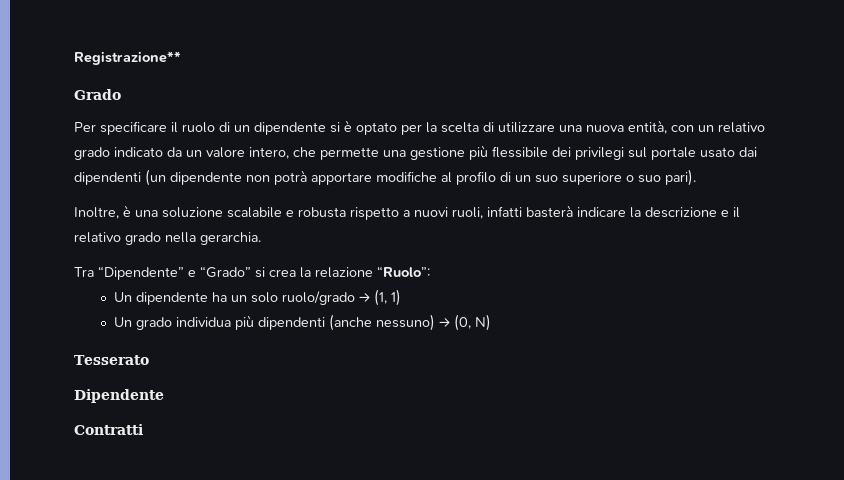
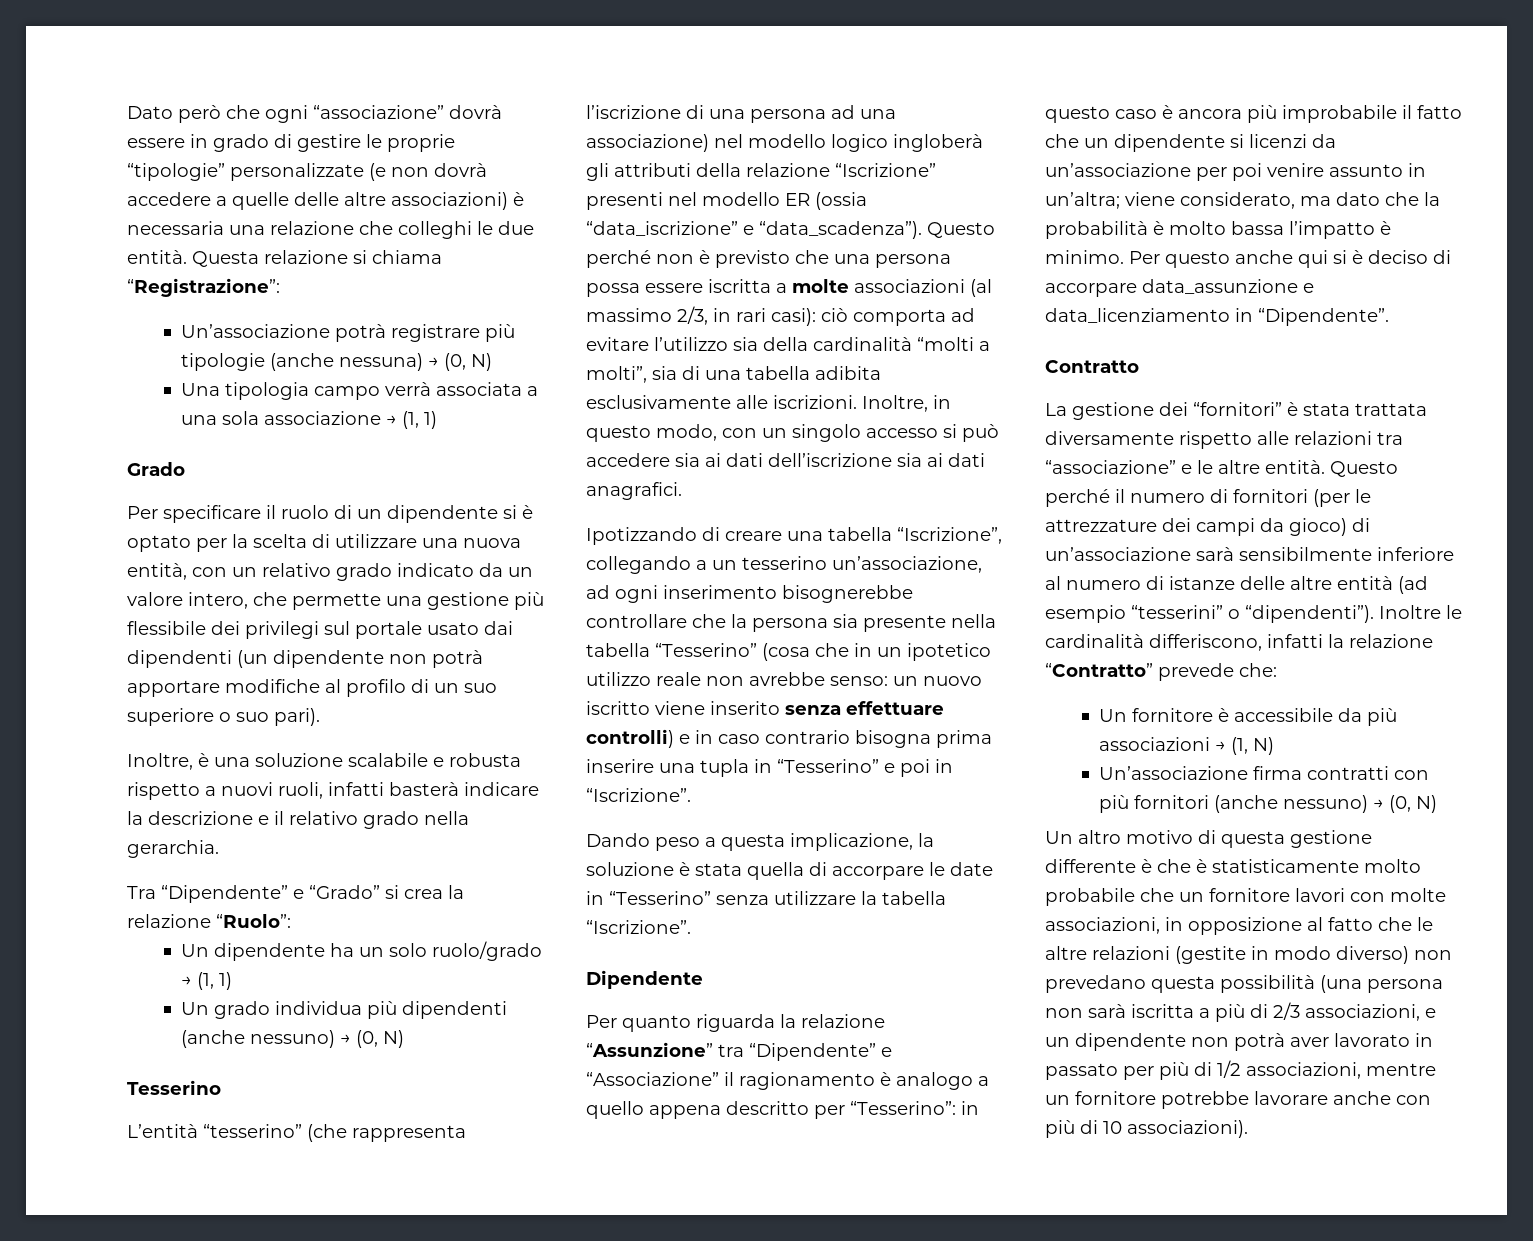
[74,51,181,65] Registrazione** -> [127,105,502,123] [127,134,455,152] [127,163,487,181] [127,192,524,210] [127,221,534,239] [127,250,442,267] [127,278,280,297] [181,324,516,342] [181,353,493,371] [181,382,539,400] [181,411,438,429] Dato però che ogni “associazione” dovrà essere in grado di gestire le proprie “tipologie” personalizzate (e non dovrà accedere a quelle delle altre associazioni) è necessaria una relazione che colleghi le due entità. Questa relazione si chiama “Registrazione”: // Un’associazione potrà registrare più tipologie (anche nessuna) → (0, N) // Una tipologia campo verrà associata a una sola associazione → (1, 1)
[74,355,149,365] [74,389,164,403] [74,424,143,435] Tesserato // Dipendente // Contratti -> [127,1080,221,1095] [127,1124,466,1142] [586,105,896,123] [586,134,983,152] [586,163,936,181] [586,192,867,210] [586,221,995,239] [586,250,951,268] [586,279,992,297] [586,306,975,326] [586,337,990,351] [586,366,881,383] [586,395,951,412] [586,424,999,442] [586,453,985,467] [586,482,682,500] [586,527,1002,545] [586,556,982,574] [586,585,913,603] [586,614,996,632] [586,643,991,661] [586,672,982,686] [586,701,944,715] [586,729,992,748] [586,759,953,777] [586,788,691,802] [586,833,934,851] [586,862,993,880] [586,891,946,905] [586,920,691,934] [586,970,703,989] [586,1014,885,1032] [586,1042,892,1061] [586,1072,989,1090] [586,1101,979,1119] [1045,105,1462,123] [1045,134,1336,152] [1045,163,1426,181] [1045,192,1440,209] [1045,221,1391,239] [1045,250,1451,268] [1045,279,1314,297] [1045,308,1389,326] [1045,360,1139,373] [1045,402,1427,420] [1045,431,1403,449] [1045,460,1398,477] [1045,489,1371,507] [1045,518,1370,536] [1045,547,1454,561] [1045,576,1428,594] [1045,605,1462,623] [1045,634,1433,651] [1045,663,1277,681] [1099,708,1398,726] [1099,737,1275,755] [1099,766,1430,780] [1099,795,1438,813] [1045,830,1372,848] [1045,859,1421,873] [1045,888,1446,906] [1045,917,1433,935] [1045,946,1452,964] [1045,975,1443,993] [1045,1002,1436,1022] [1045,1033,1433,1051] [1045,1060,1436,1080] [1045,1091,1431,1109] [1045,1120,1248,1138] Tesserino // L’entità “tesserino” (che rappresenta l’iscrizione di una persona ad una associazione) nel modello logico ingloberà gli attributi della relazione “Iscrizione” presenti nel modello ER (ossia “data_iscrizione” e “data_scadenza”). Questo perché non è previsto che una persona possa essere iscritta a molte associazioni (al massimo 2/3, in rari casi): ciò comporta ad evitare l’utilizzo sia della cardinalità “molti a molti”, sia di una tabella adibita esclusivamente alle iscrizioni. Inoltre, in questo modo, con un singolo accesso si può accedere sia ai dati dell’iscrizione sia ai dati anagrafici. // Ipotizzando di creare una tabella “Iscrizione”, collegando a un tesserino un’associazione, ad ogni inserimento bisognerebbe controllare che la persona sia presente nella tabella “Tesserino” (cosa che in un ipotetico utilizzo reale non avrebbe senso: un nuovo iscritto viene inserito senza effettuare controlli) e in caso contrario bisogna prima inserire una tupla in “Tesserino” e poi in “Iscrizione”. // Dando peso a questa implicazione, la soluzione è stata quella di accorpare le date in “Tesserino” senza utilizzare la tabella “Iscrizione”. // Dipendente // Per quanto riguarda la relazione “Assunzione” tra “Dipendente” e “Associazione” il ragionamento è analogo a quello appena descritto per “Tesserino”: in questo caso è ancora più improbabile il fatto che un dipendente si licenzi da un’associazione per poi venire assunto in un’altra; viene considerato, ma dato che la probabilità è molto bassa l’impatto è minimo. Per questo anche qui si è deciso di accorpare data_assunzione e data_licenziamento in “Dipendente”. // Contratto // La gestione dei “fornitori” è stata trattata diversamente rispetto alle relazioni tra “associazione” e le altre entità. Questo perché il numero di fornitori (per le attrezzature dei campi da gioco) di un’associazione sarà sensibilmente inferiore al numero di istanze delle altre entità (ad esempio “tesserini” o “dipendenti”). Inoltre le cardinalità differiscono, infatti la relazione “Contratto” prevede che: // Un fornitore è accessibile da più associazioni → (1, N) // Un’associazione firma contratti con più fornitori (anche nessuno) → (0, N) // Un altro motivo di questa gestione differente è che è statisticamente molto probabile che un fornitore lavori con molte associazioni, in opposizione al fatto che le altre relazioni (gestite in modo diverso) non prevedano questa possibilità (una persona non sarà iscritta a più di 2/3 associazioni, e un dipendente non potrà aver lavorato in passato per più di 1/2 associazioni, mentre un fornitore potrebbe lavorare anche con più di 10 associazioni).

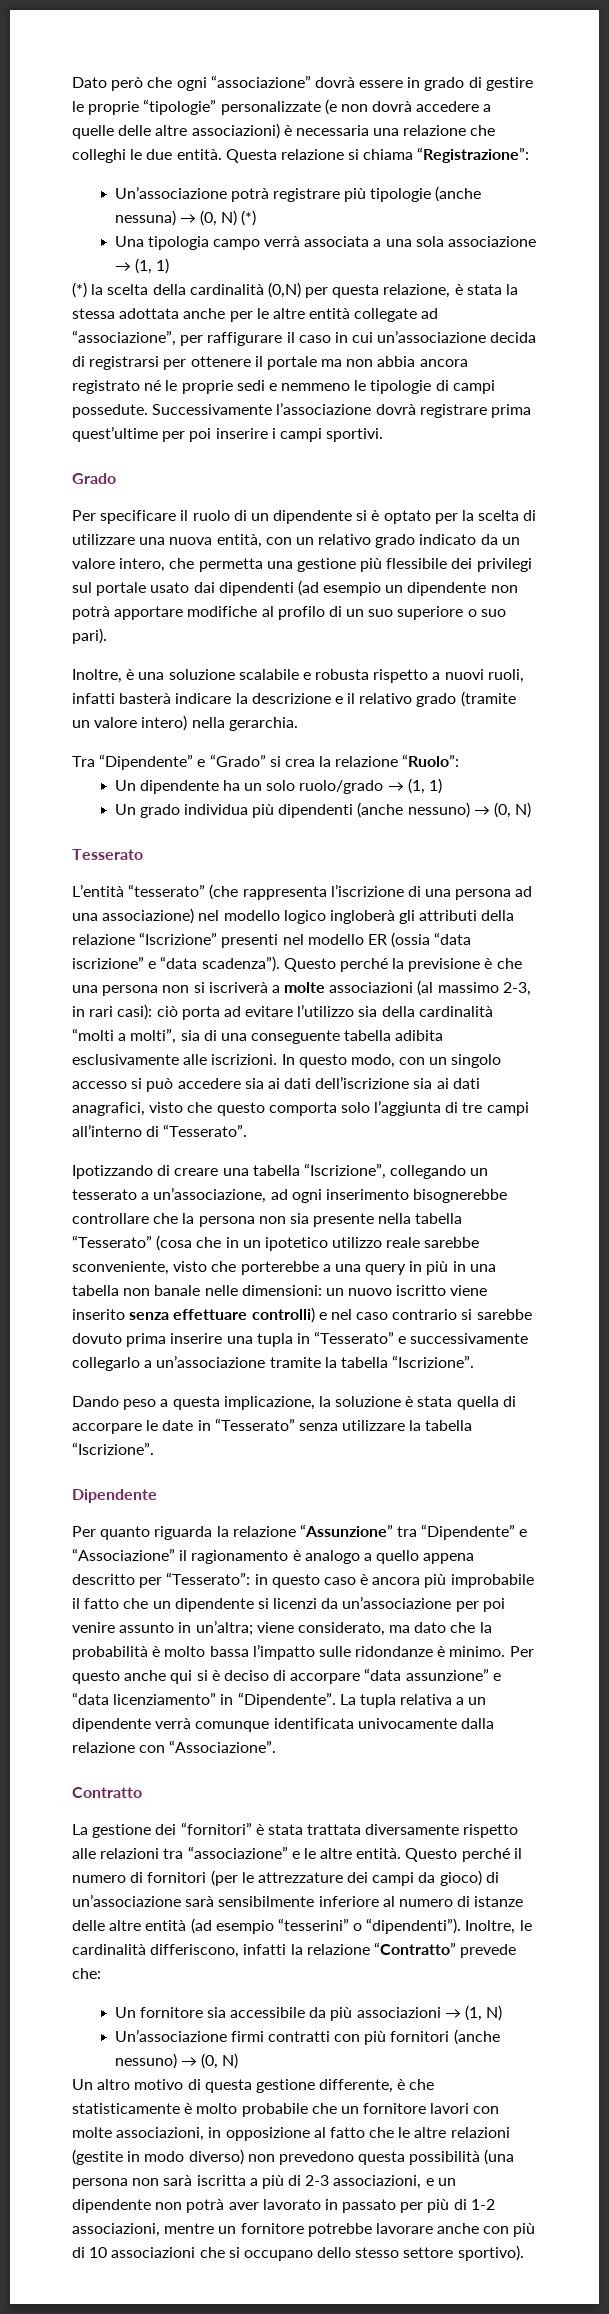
(493, 362) none -> [241,210,257,226] (*)
(438, 420) none -> [72,282,519,298] [72,308,439,322] [72,330,537,346] [72,356,468,370] [72,380,495,394] [72,402,531,418] [72,426,384,442] // (*) la scelta della cardinalità (0,N) per questa relazione, è stata la stessa adottata anche per le altre entità collegate ad “associazione”, per raffigurare il caso in cui un’associazione decida di registrarsi per ottenere il portale ma non abbia ancora registrato né le proprie sedi e nemmeno le tipologie di campi possedute. Successivamente l’associazione dovrà registrare prima quest’ultime per poi inserire i campi sportivi.
[292,593,381,610] permette -> [198,558,263,572] permetta
[237,650,268,668] (un -> [297,580,404,596] (ad esempio un
(419, 820) none -> [460,691,516,707] [72,715,188,731] (tramite un valore intero)
[127,1080,221,1095] Tesserino -> [72,849,143,860] Tesserato
[203,1124,302,1138] “tesserino” -> [128,884,206,897] “tesserato”
[586,221,995,239] [586,250,951,268] [586,279,771,297] “data_iscrizione” e “data_scadenza”). Questo perché non è previsto che una persona possa essere iscritta -> [434,932,472,945] [72,956,522,972] [72,982,268,996] “data iscrizione” e “data scadenza”). Questo perché la previsione è che una persona non si iscriverà
[677,306,708,325] 2/3, -> [502,982,531,996] 2-3,
[853,309,946,326] comporta -> [181,1006,220,1020] porta
(741, 375) none -> [251,1030,341,1044] conseguente
[862,395,951,412] Inoltre, in -> [281,1054,295,1065] In
[586,482,682,500] anagrafici. -> [72,1100,529,1116] [72,1124,248,1137] anagrafici, visto che questo comporta solo l’aggiunta di tre campi all’interno di “Tesserato”.
[696,556,827,570] a un tesserino -> [470,1168,489,1176] [72,1189,150,1200] un tesserato a
(828, 625) none -> [258,1216,286,1224] non
[655,643,757,657] “Tesserino” -> [72,1235,152,1248] “Tesserato”
[706,672,888,686] non avrebbe senso: -> [424,1237,480,1248] [72,1261,496,1275] [72,1285,322,1296] sarebbe sconveniente, visto che porterebbe a una query in più in una tabella non banale nelle dimensioni:
[695,730,713,744] in -> [330,1309,352,1320] nel
[855,730,931,748] bisogna -> [461,1309,532,1320] [72,1333,122,1344] si sarebbe dovuto
[777,759,953,777] “Tesserino” e poi in -> [314,1331,529,1344] [72,1355,388,1371] “Tesserato” e successivamente collegarlo a un’associazione tramite la tabella
[609,891,711,905] “Tesserino” -> [214,1418,295,1431] “Tesserato”
[850,1101,956,1115] “Tesserino”: -> [166,1572,251,1585] “Tesserato”:
(1375, 230) none -> [318,1646,434,1657] sulle ridondanze
[1142,279,1314,294] [1045,308,1389,326] data_assunzione e data_licenziamento in “Dipendente”. -> [364,1668,501,1681] [72,1692,487,1708] [72,1718,494,1732] [72,1740,277,1753] “data assunzione” e “data licenziamento” in “Dipendente”. La tupla relativa a un dipendente verrà comunque identificata univocamente dalla relazione con “Associazione”.
[1379,605,1441,619] Inoltre -> [465,1920,516,1934] Inoltre,
[1218,708,1230,722] è -> [206,2007,226,2018] sia
[1253,766,1303,780] firma -> [230,2031,264,2042] firmi
[1045,859,1359,873] differente è che è statisticamente -> [319,2079,435,2093] [72,2103,193,2114] differente, è che statisticamente è
[1045,975,1146,993] prevedano -> [278,2151,354,2165] prevedono
[1273,1002,1300,1020] 2/3 -> [305,2175,330,2186] 2-3
[1217,1060,1241,1078] 1/2 -> [470,2199,495,2210] 1-2
[1127,1120,1248,1138] associazioni). -> [111,2245,524,2261] associazioni che si occupano dello stesso settore sportivo).

